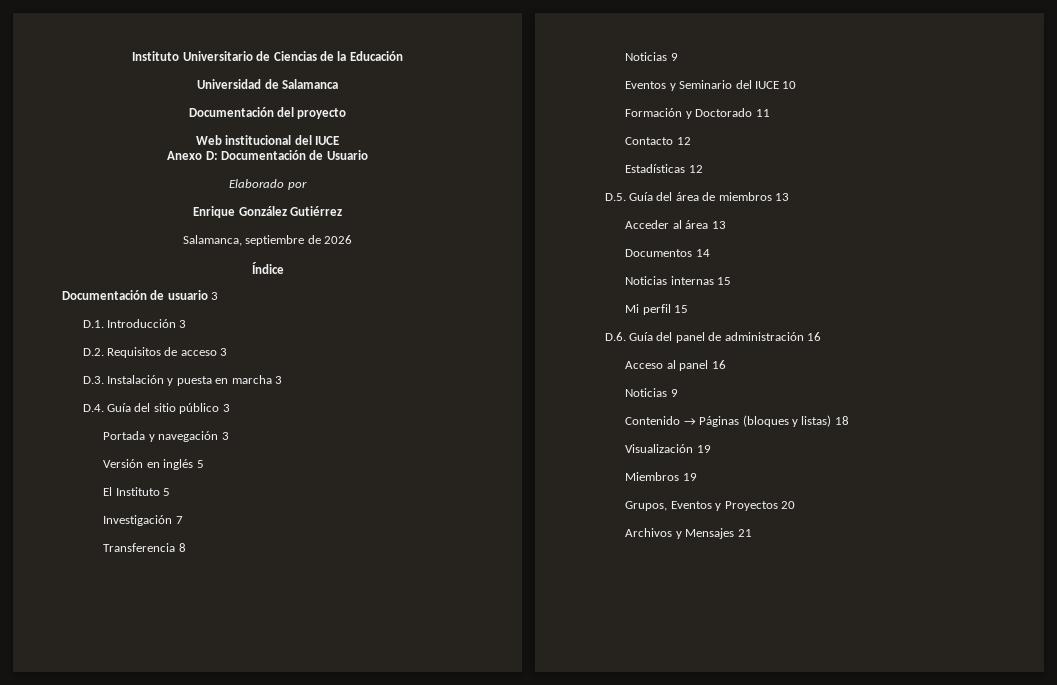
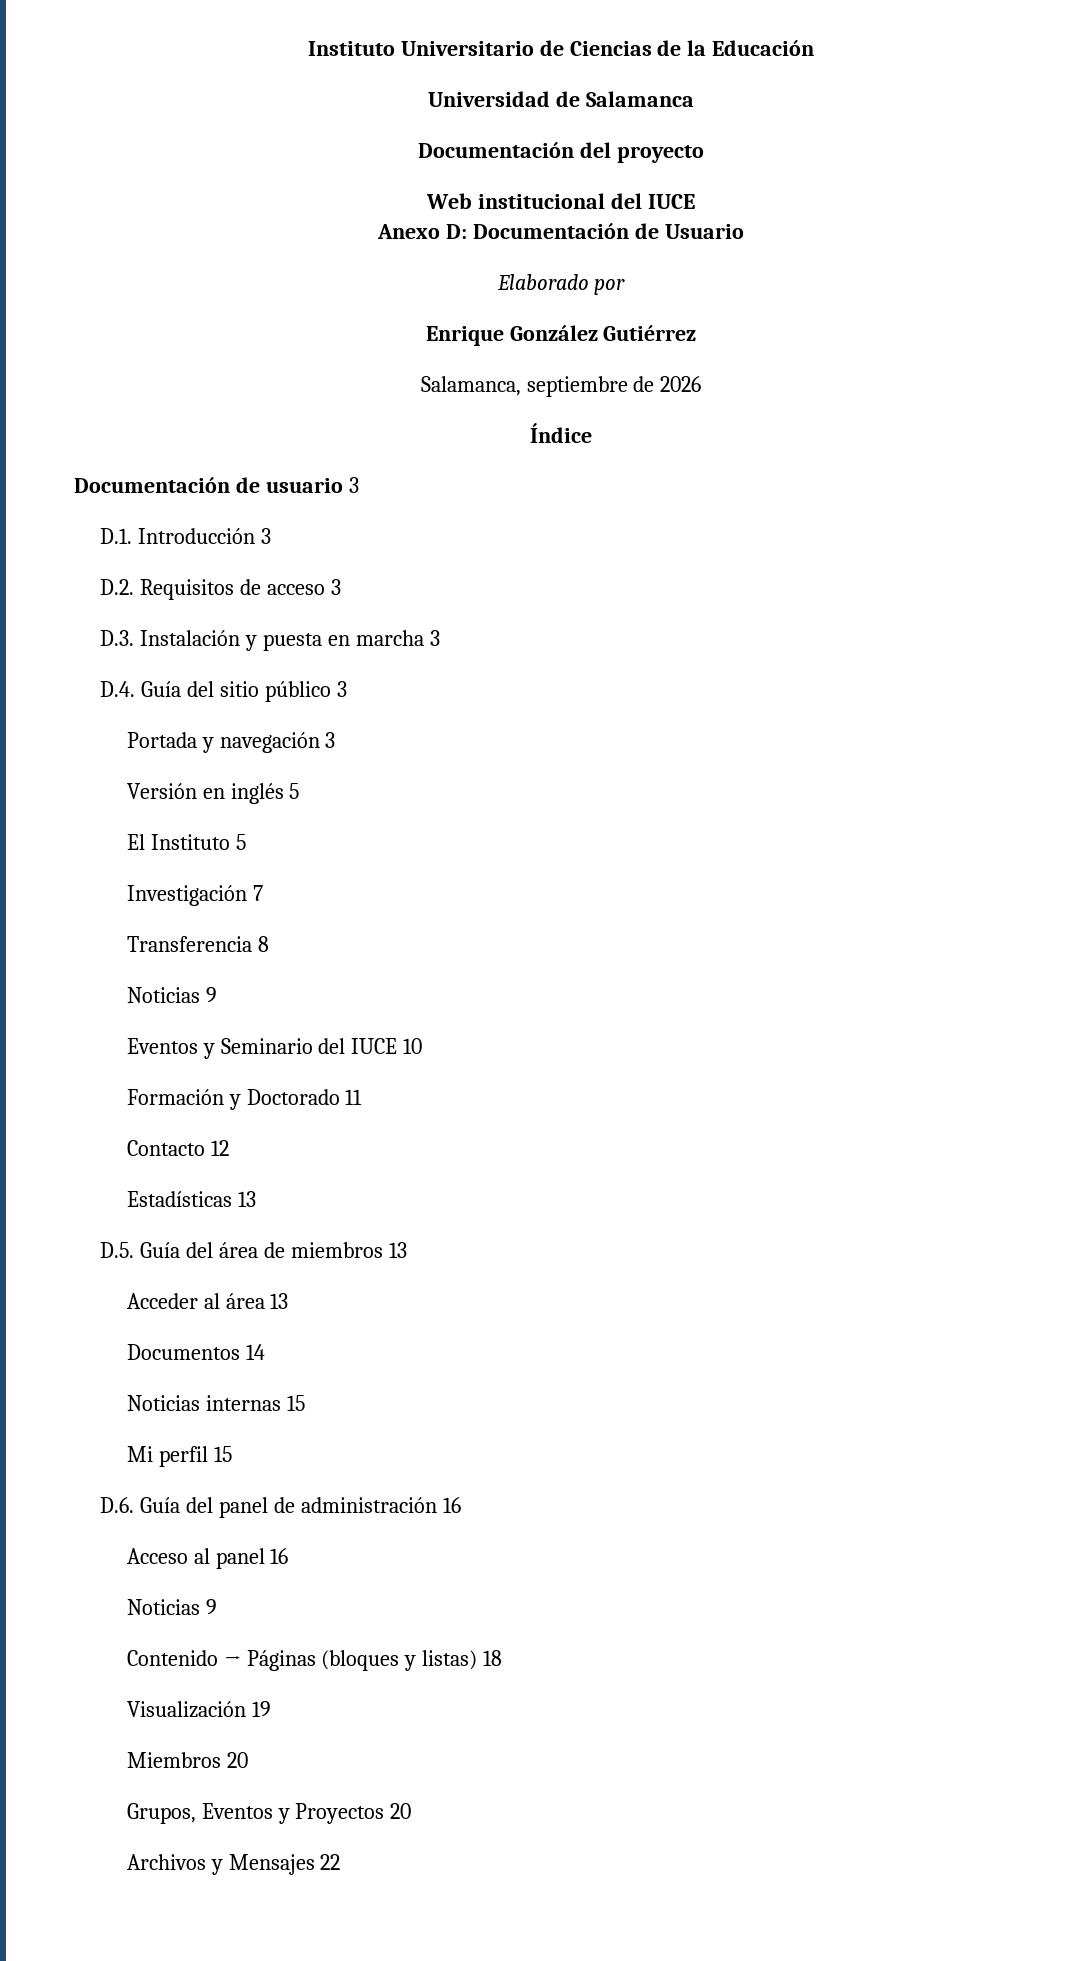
[688,165,703,173] 12 -> [237,1191,256,1207] 13
[682,473,697,481] 19 -> [226,1752,248,1768] 20
[737,529,752,537] 21 -> [320,1854,341,1870] 22

